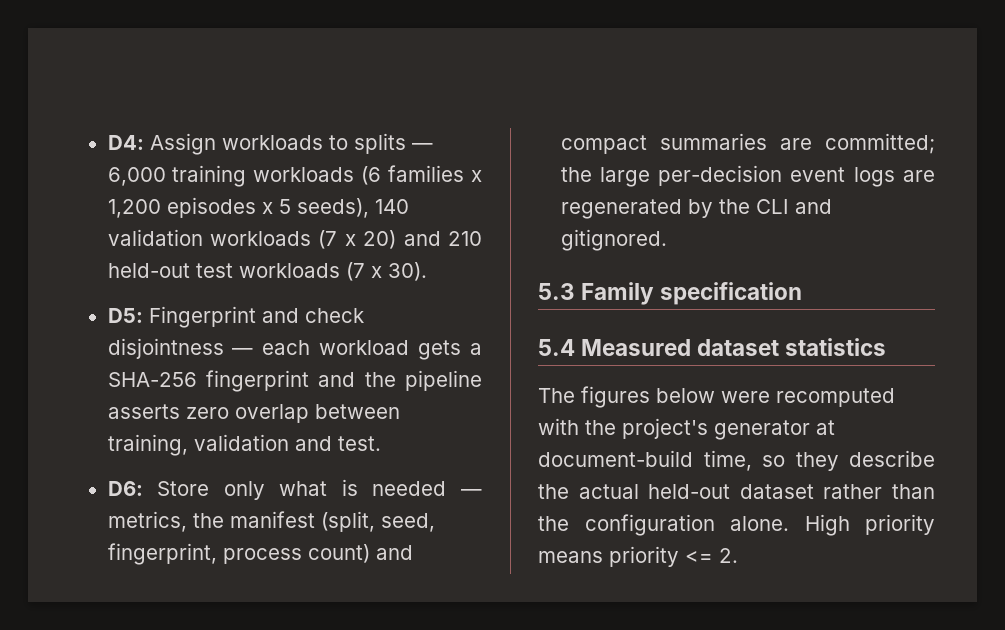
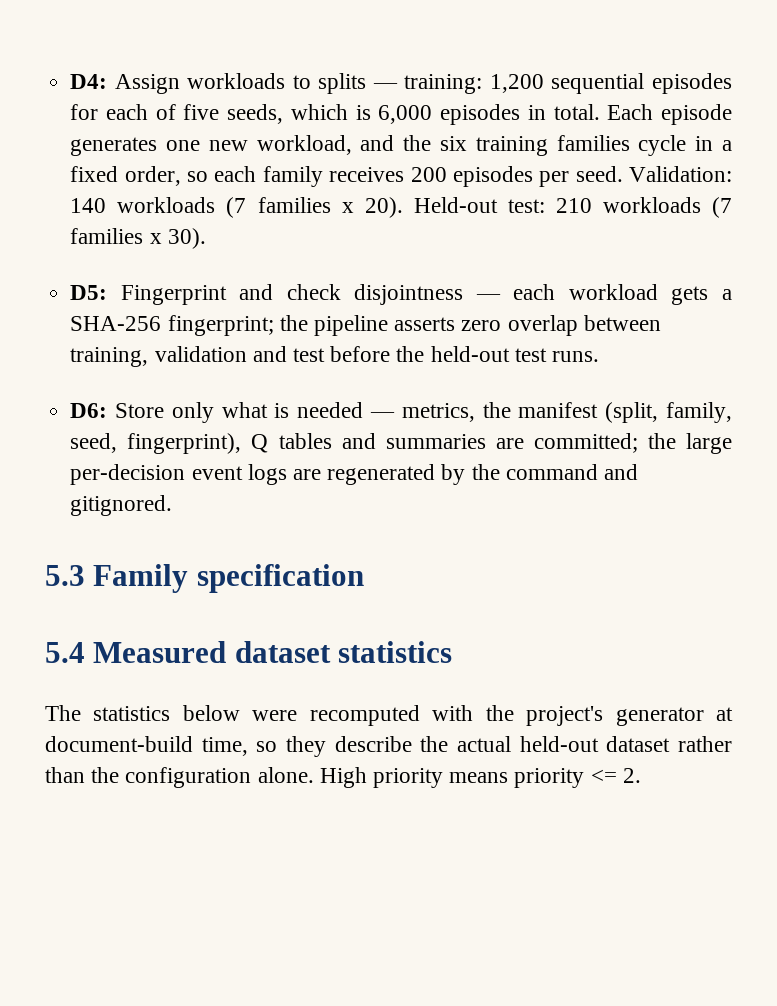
[107,165,482,187] [107,197,409,218] [107,229,482,249] [107,262,365,281] 6,000 training workloads (6 families x 1,200 episodes x 5 seeds), 140 validation workloads (7 x 20) and 210 held-out test workloads (7 -> [404,73,733,94] [70,104,733,125] [70,135,732,156] [70,166,732,187] [70,197,732,218] [70,228,144,244] training: 1,200 sequential episodes for each of five seeds, which is 6,000 episodes in total. Each episode generates one new workload, and the six training families cycle in a fixed order, so each family receives 200 episodes per seed. Validation: 140 workloads (7 families x 20). Held-out test: 210 workloads (7 families
[205,370,356,392] fingerprint and -> [167,315,274,336] fingerprint;
[337,436,381,451] test. -> [292,346,599,362] test before the held-out test runs.
[380,513,435,532] [107,543,413,565] [560,135,647,154] seed, fingerprint, process count) and compact -> [666,402,732,423] [70,433,376,454] family, seed, fingerprint), Q tables and
[755,199,789,214] CLI -> [505,464,598,480] command
[581,386,650,408] figures -> [93,706,171,721] statistics

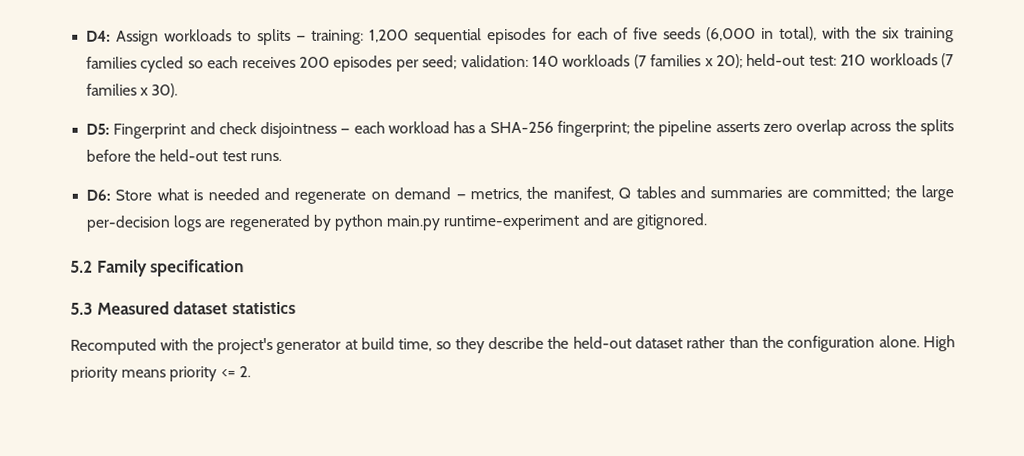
[227,104,733,125] [70,135,732,156] [70,166,181,186] seeds, which is 6,000 episodes in total. Each episode generates one new workload, and the six training families cycle in a fixed order, -> [662,26,955,43] [86,56,185,73] seeds (6,000 in total), with the six training families cycled
[262,166,323,187] family -> (239, 62) none
[575,166,732,182] seed. Validation: -> [422,54,529,70] seed; validation:
[364,197,498,218] 20). Held-out -> [716,53,806,69] 20); held-out
[671,286,709,305] gets -> [453,121,476,134] has
[583,315,661,331] [70,346,325,367] between training, validation and test -> [850,119,954,136] across the splits
[171,402,214,423] only -> (153, 195) none
[370,402,732,423] [70,433,242,454] — metrics, the manifest (split, family, seed, fingerprint), -> [264,186,614,204] and regenerate on demand — metrics, the manifest,
[191,466,243,480] event -> (172, 223) none
[471,464,638,480] the command and -> [333,213,633,231] python main.py runtime-experiment and are
[45,565,85,586] 5.3 -> [70,260,93,273] 5.2
[45,642,85,663] 5.4 -> [70,302,93,315] 5.3
[45,705,420,726] The statistics below were recomputed -> [70,338,157,355] Recomputed
[45,736,193,752] document-build -> [360,337,395,350] build
[457,736,512,752] actual -> (570, 342) none

